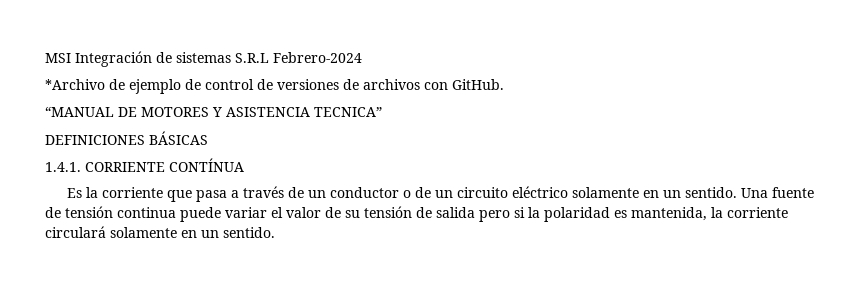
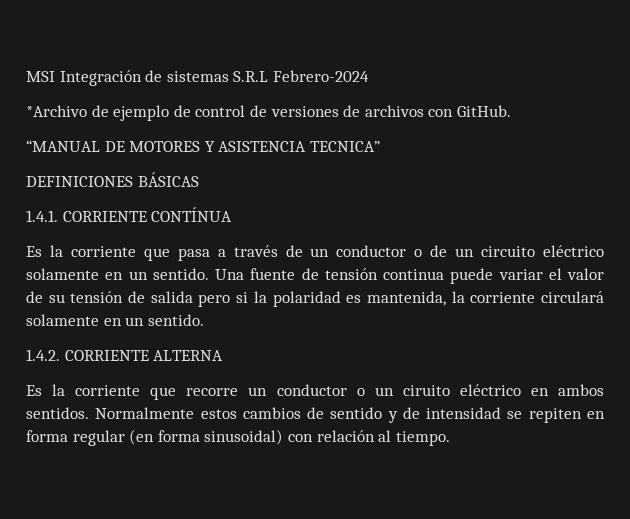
(275, 232) none -> [26,349,224,361] [26,384,604,400] [26,407,605,423] [26,429,450,446] // 1.4.2. CORRIENTE ALTERNA // Es la corriente que recorre un conductor o un ciruito eléctrico en ambos sentidos. Normalmente estos cambios de sentido y de intensidad se repiten en forma regular (en forma sinusoidal) con relación al tiempo.

